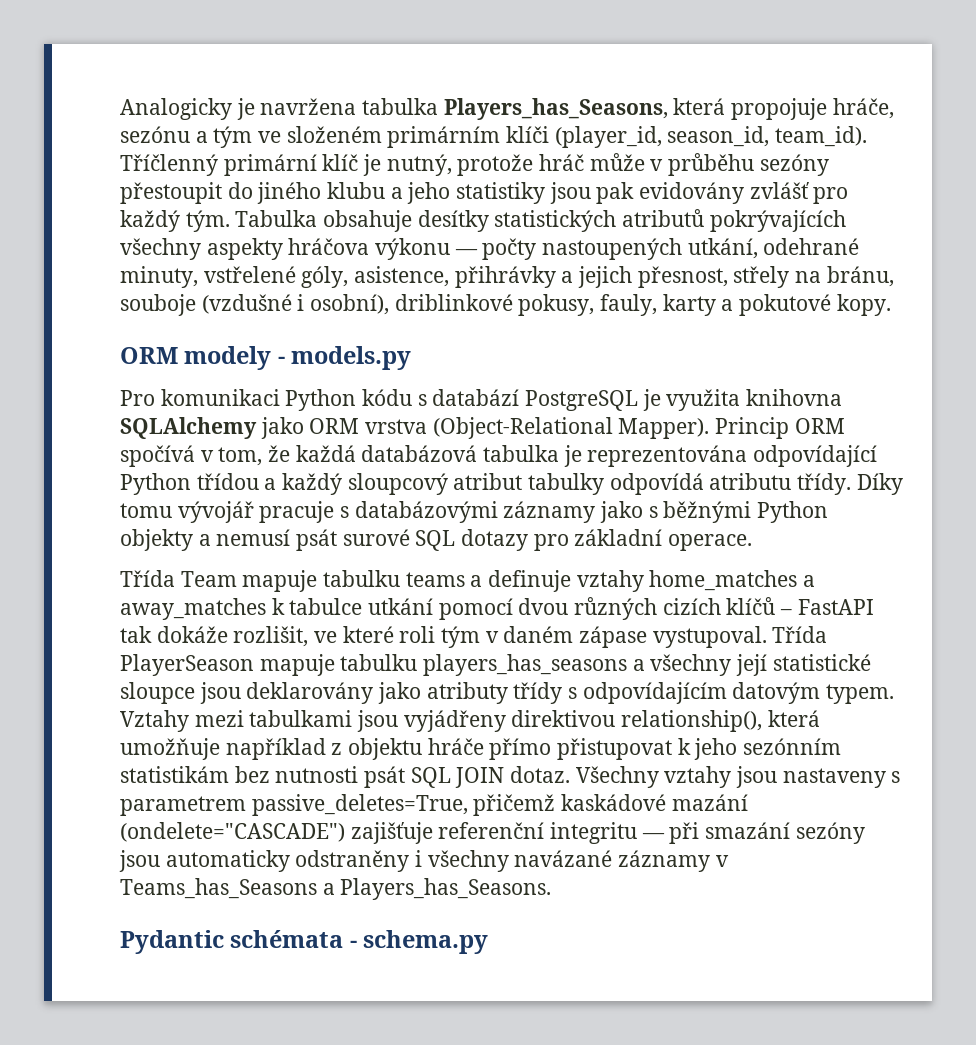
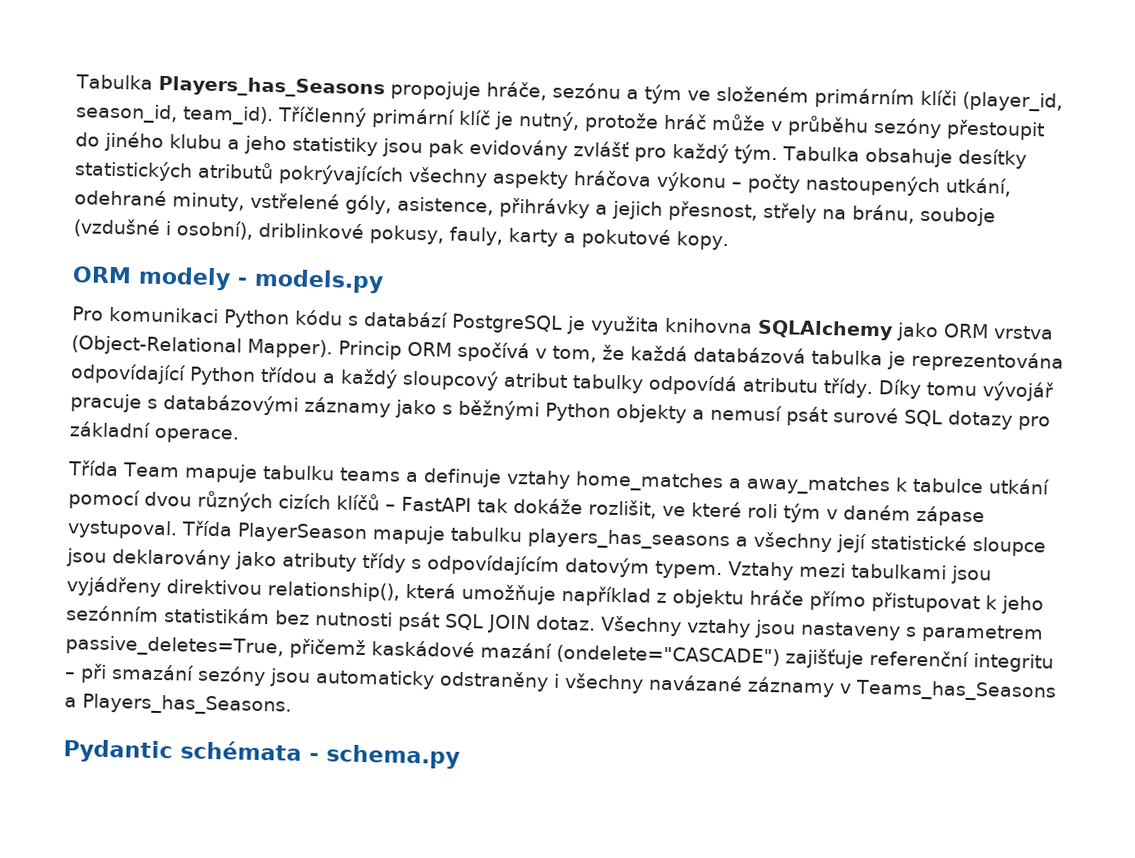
[120,98,726,120] Analogicky je navržena tabulka Players_has_Seasons, která -> [75,74,385,99] Tabulka Players_has_Seasons
[454,249,478,255] — -> [730,182,742,189] –
[641,833,665,839] — -> [64,672,76,679] –

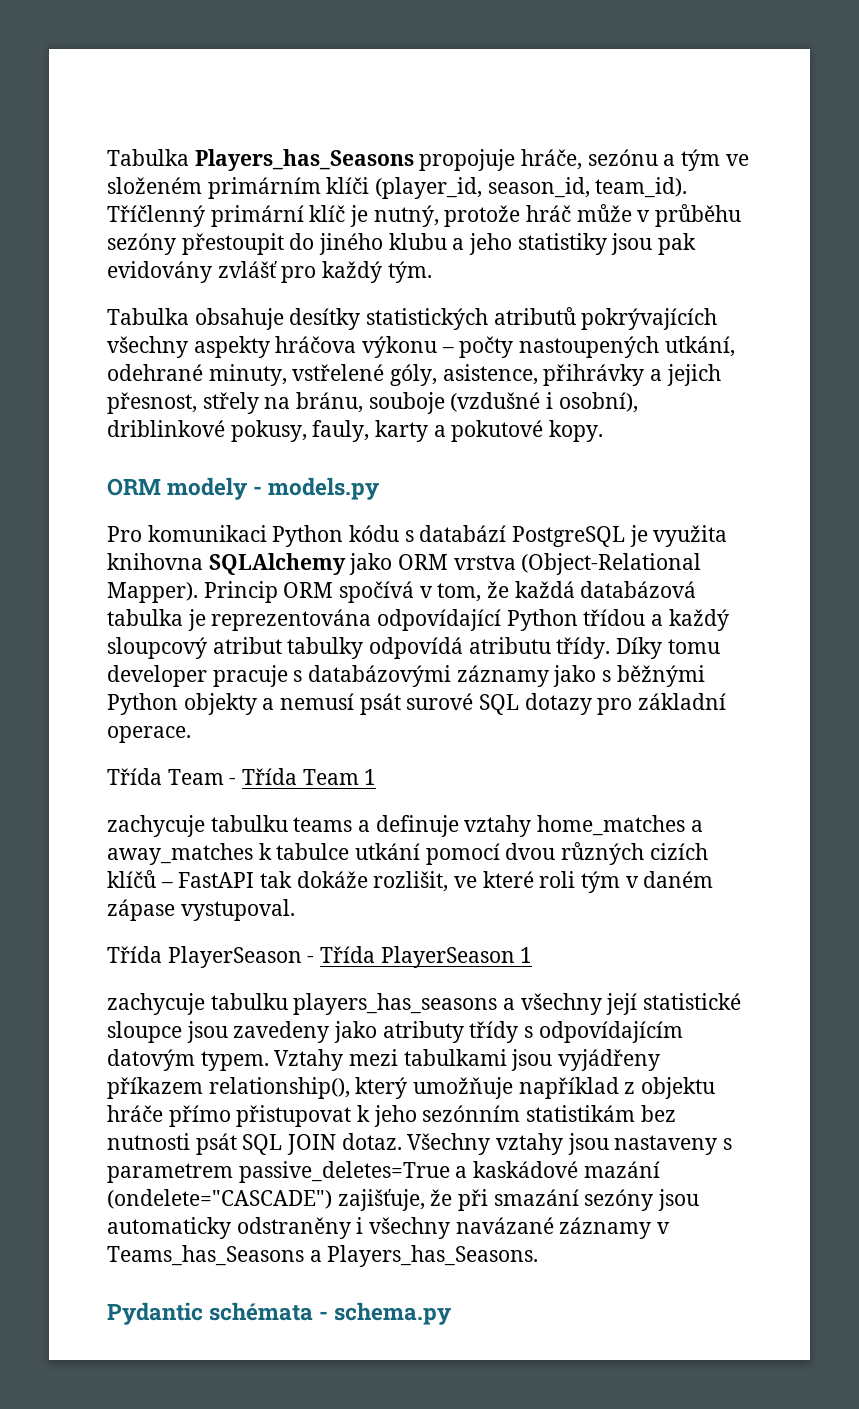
(778, 154) none -> (432, 272) //
[981,381,1054,402] vývojář -> [107,665,207,687] developer
[183,463,258,483] mapuje -> [229,768,377,785] [107,815,205,837] - Třída Team 1 // zachycuje
[181,520,446,545] Třída PlayerSeason mapuje -> [107,946,533,968] [107,993,205,1015] // Třída PlayerSeason - Třída PlayerSeason 1 // zachycuje
[112,548,231,570] deklarovány -> [233,1021,330,1043] zavedeny
[166,579,456,602] direktivou relationship(), která -> [107,1077,408,1099] příkazem relationship(), který
[65,635,366,660] passive_deletes=True, přičemž -> [238,1161,468,1183] passive_deletes=True a
[784,648,1054,673] [64,672,76,679] zajišťuje referenční integritu – -> [337,1189,453,1211] zajišťuje, že

